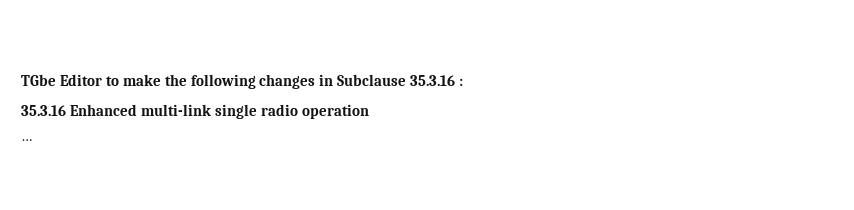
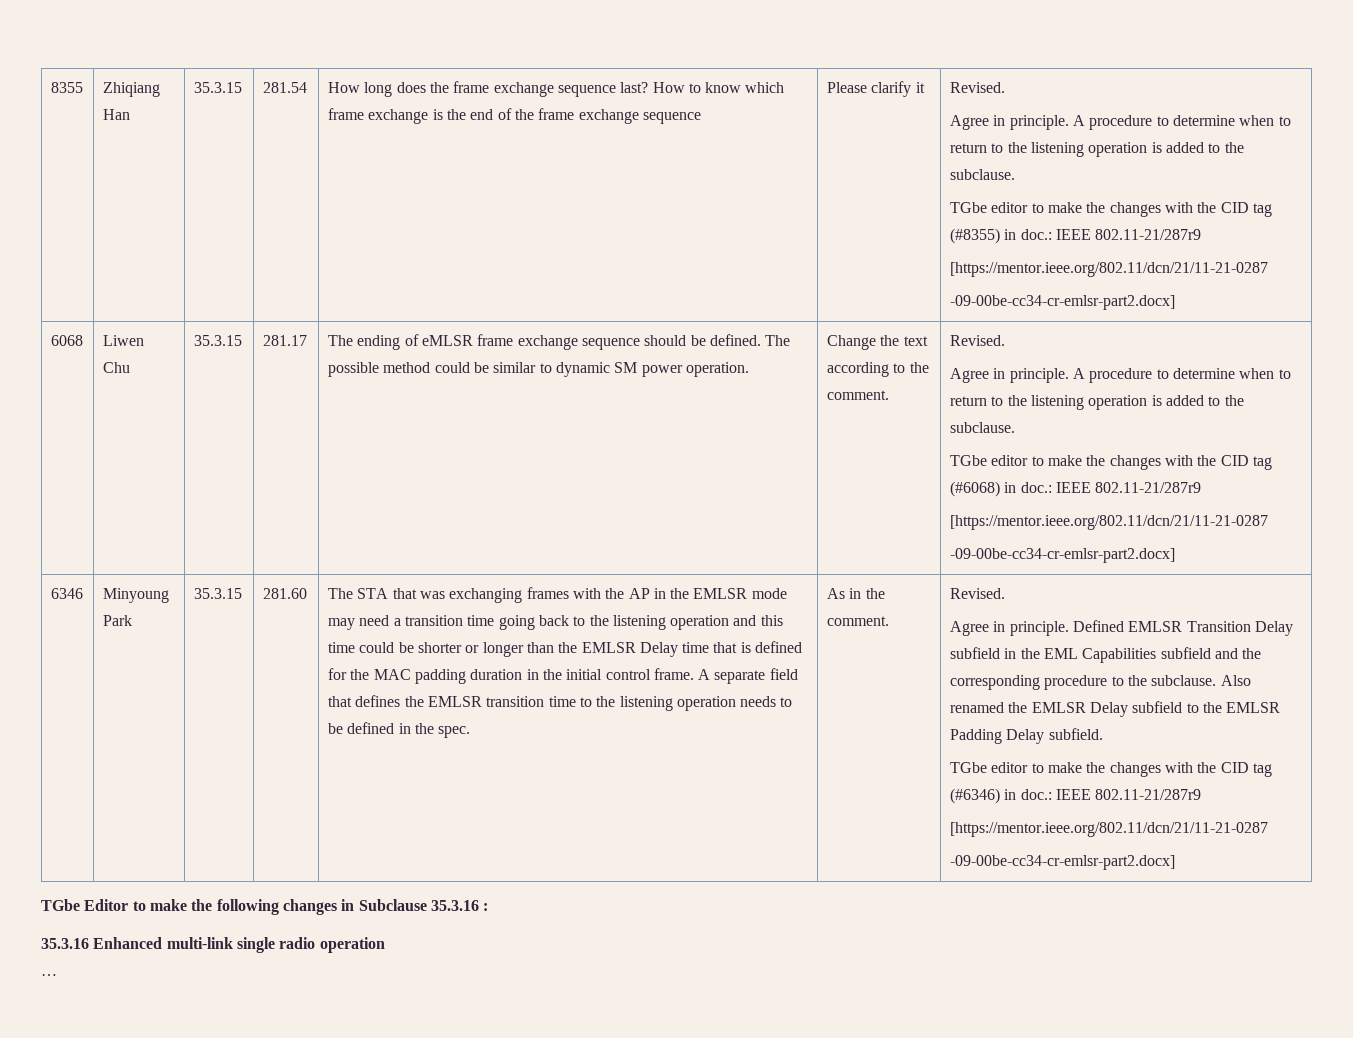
(21, 80) none -> [50,82,83,93] [102,82,160,97] [102,109,130,120] [193,82,242,93] [262,82,307,93] [327,81,785,97] [327,108,701,124] [826,81,925,97] [949,82,1005,93] [949,115,1291,130] [949,142,1244,157] [949,169,1015,180] [949,202,1272,217] [949,228,1202,244] [949,262,1268,277] [949,295,1175,310] [50,335,83,346] [102,335,144,346] [102,362,130,373] [193,335,242,346] [262,335,307,346] [327,334,791,350] [327,362,749,377] [826,335,928,350] [826,362,929,377] [826,390,889,400] [949,335,1005,346] [949,368,1291,383] [949,395,1244,410] [949,422,1015,433] [949,455,1272,470] [949,481,1202,497] [949,515,1268,530] [949,548,1175,563] [50,588,83,599] [102,588,169,603] [102,615,132,626] [193,588,242,599] [262,588,307,599] [327,587,787,603] [327,615,783,630] [327,641,803,657] [327,668,798,684] [327,695,793,711] [327,722,471,738] [826,588,885,599] [826,616,889,626] [949,588,1005,599] [949,620,1293,636] [949,647,1262,663] [949,675,1251,690] [949,701,1281,717] [949,728,1103,744] [949,762,1272,777] [949,788,1202,804] [949,822,1268,837] [949,855,1175,870] 8355 | Zhiqiang Han | 35.3.15 | 281.54 | How long does the frame exchange sequence last? How to know which frame exchange is the end of the frame exchange sequence | Please clarify it | Revised. // Agree in principle. A procedure to determine when to return to the listening operation is added to the subclause. // TGbe editor to make the changes with the CID tag (#8355) in doc.: IEEE 802.11-21/287r9 // [https://mentor.ieee.org/802.11/dcn/21/11-21-0287 // -09-00be-cc34-cr-emlsr-part2.docx] // 6068 | Liwen Chu | 35.3.15 | 281.17 | The ending of eMLSR frame exchange sequence should be defined. The possible method could be similar to dynamic SM power operation. | Change the text according to the comment. | Revised. // Agree in principle. A procedure to determine when to return to the listening operation is added to the subclause. // TGbe editor to make the changes with the CID tag (#6068) in doc.: IEEE 802.11-21/287r9 // [https://mentor.ieee.org/802.11/dcn/21/11-21-0287 // -09-00be-cc34-cr-emlsr-part2.docx] // 6346 | Minyoung Park | 35.3.15 | 281.60 | The STA that was exchanging frames with the AP in the EMLSR mode may need a transition time going back to the listening operation and this time could be shorter or longer than the EMLSR Delay time that is defined for the MAC padding duration in the initial control frame. A separate field that defines the EMLSR transition time to the listening operation needs to be defined in the spec. | As in the comment. | Revised. // Agree in principle. Defined EMLSR Transition Delay subfield in the EML Capabilities subfield and the corresponding procedure to the subclause. Also renamed the EMLSR Delay subfield to the EMLSR Padding Delay subfield. // TGbe editor to make the changes with the CID tag (#6346) in doc.: IEEE 802.11-21/287r9 // [https://mentor.ieee.org/802.11/dcn/21/11-21-0287 // -09-00be-cc34-cr-emlsr-part2.docx] //

